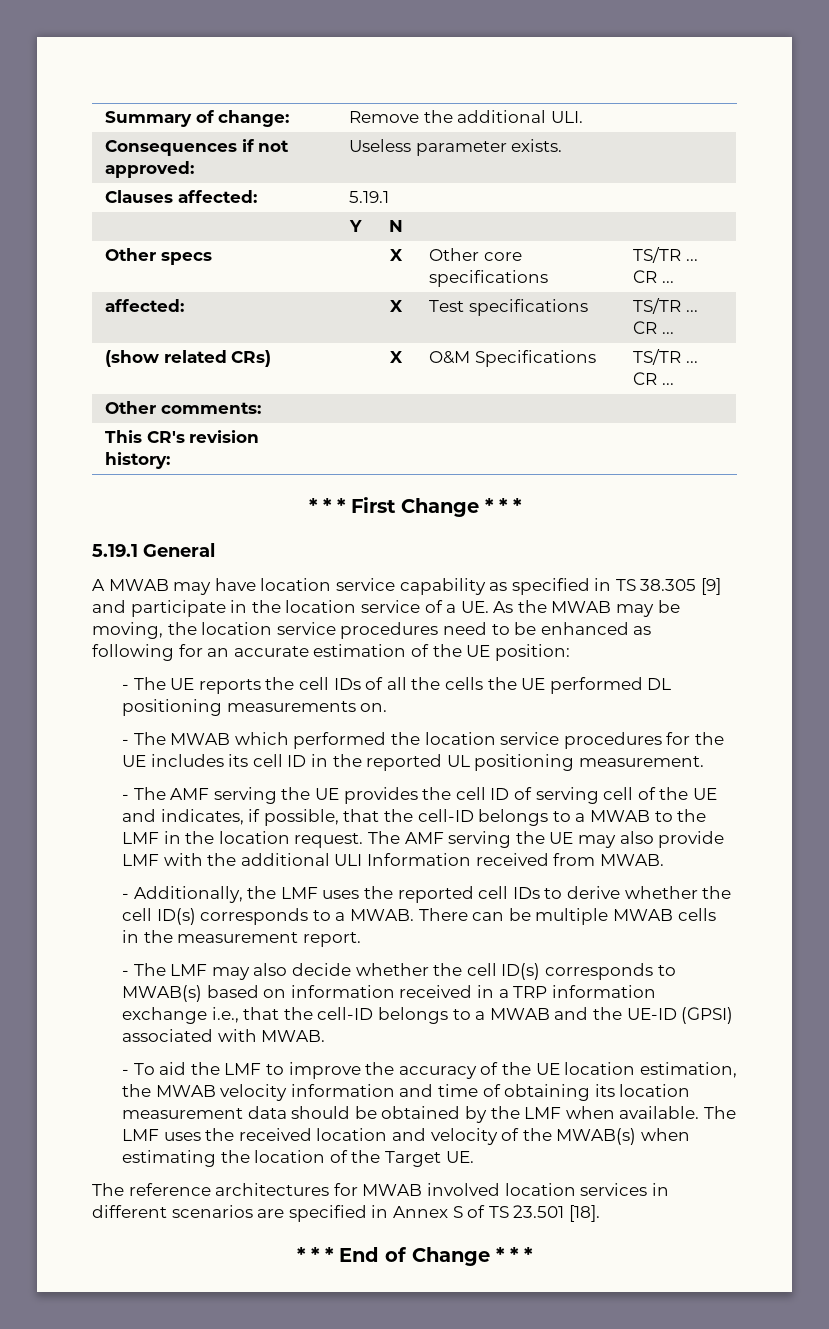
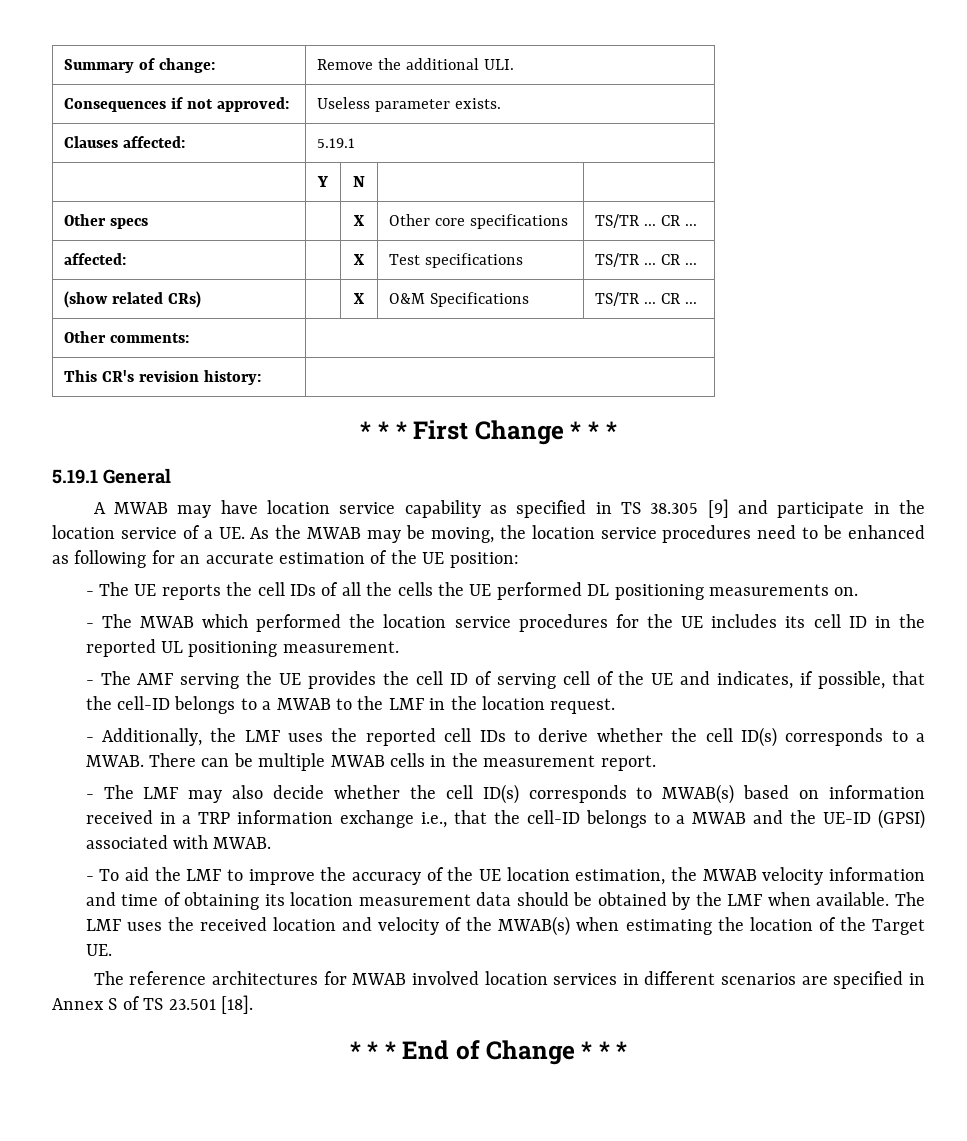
[368,831,725,848] [122,853,664,866] The AMF serving the UE may also provide LMF with the additional ULI Information received from MWAB. -> (616, 706) none

